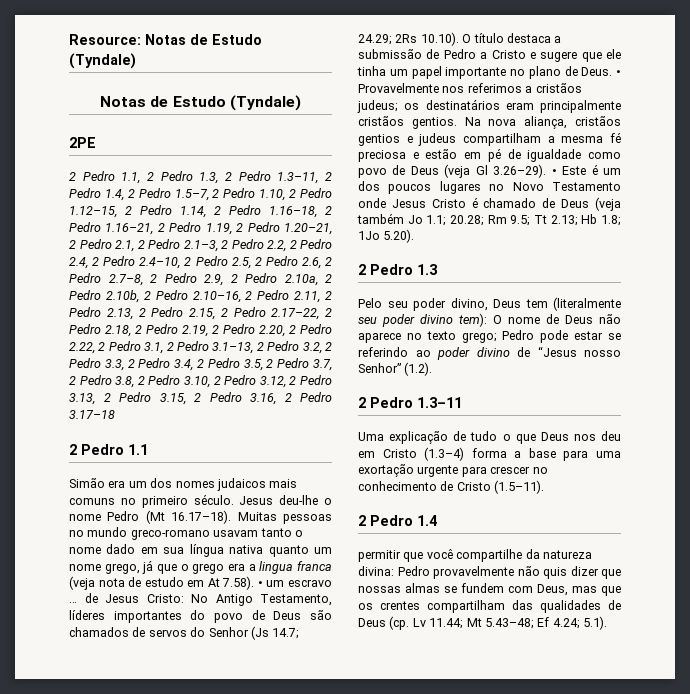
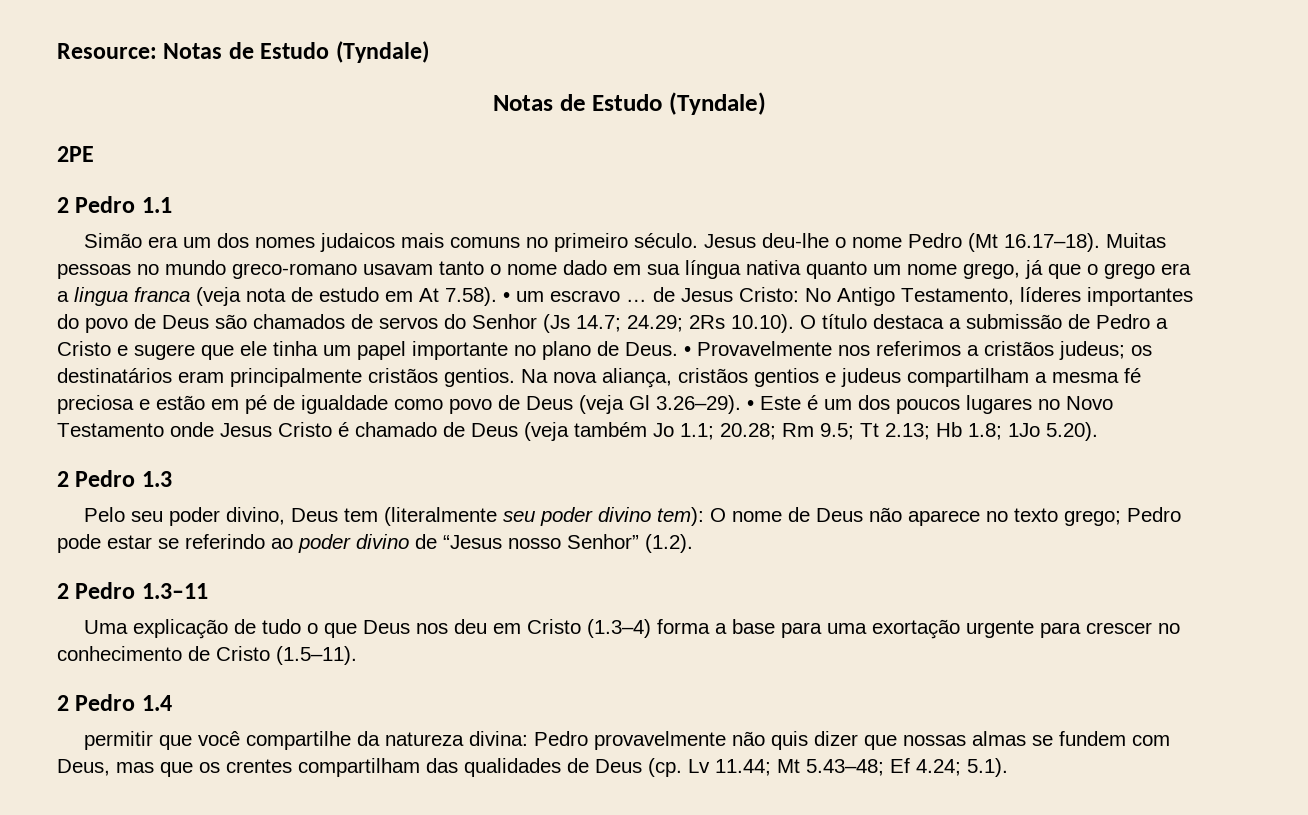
[69,171,332,184] [69,188,332,201] [69,205,332,218] [69,222,332,235] [69,239,332,252] [69,256,332,269] [69,273,332,286] [69,290,332,303] [69,307,332,320] [69,324,332,337] [69,341,332,354] [69,358,333,371] [69,375,332,388] [69,392,332,405] [69,410,115,419] // 2 Pedro 1.1, 2 Pedro 1.3, 2 Pedro 1.3–11, 2 Pedro 1.4, 2 Pedro 1.5–7, 2 Pedro 1.10, 2 Pedro 1.12–15, 2 Pedro 1.14, 2 Pedro 1.16–18, 2 Pedro 1.16–21, 2 Pedro 1.19, 2 Pedro 1.20–21, 2 Pedro 2.1, 2 Pedro 2.1–3, 2 Pedro 2.2, 2 Pedro 2.4, 2 Pedro 2.4–10, 2 Pedro 2.5, 2 Pedro 2.6, 2 Pedro 2.7–8, 2 Pedro 2.9, 2 Pedro 2.10a, 2 Pedro 2.10b, 2 Pedro 2.10–16, 2 Pedro 2.11, 2 Pedro 2.13, 2 Pedro 2.15, 2 Pedro 2.17–22, 2 Pedro 2.18, 2 Pedro 2.19, 2 Pedro 2.20, 2 Pedro 2.22, 2 Pedro 3.1, 2 Pedro 3.1–13, 2 Pedro 3.2, 2 Pedro 3.3, 2 Pedro 3.4, 2 Pedro 3.5, 2 Pedro 3.7, 2 Pedro 3.8, 2 Pedro 3.10, 2 Pedro 3.12, 2 Pedro 3.13, 2 Pedro 3.15, 2 Pedro 3.16, 2 Pedro 3.17–18 -> (94, 154) none

